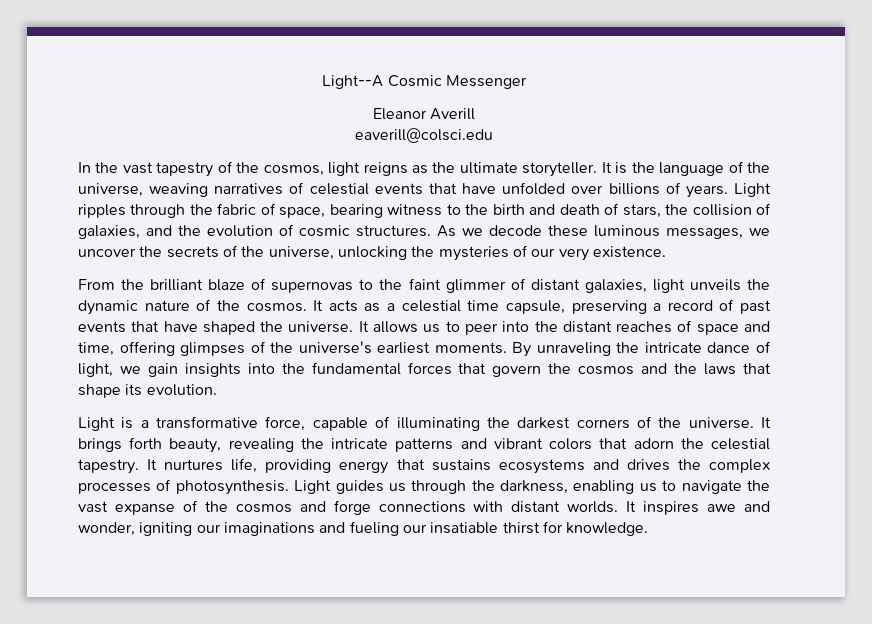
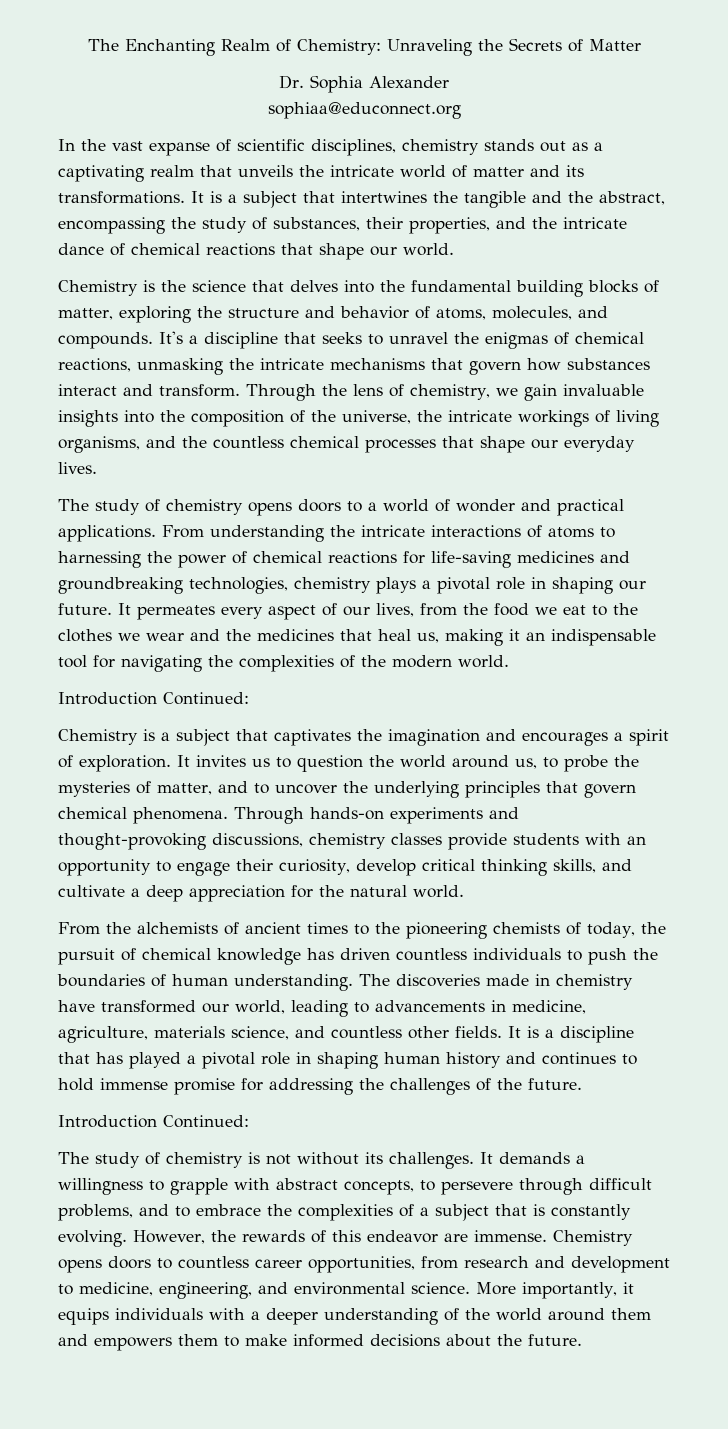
[322,75,527,89] [372,108,476,120] [355,128,493,143] [78,161,771,177] [78,182,771,198] [78,203,771,218] [78,224,770,239] [78,245,666,261] [78,278,771,293] [78,299,771,315] [78,320,770,335] [78,341,772,357] [78,363,113,377] Light--A Cosmic Messenger // Eleanor Averill // eaverill@colsci.edu // In the vast tapestry of the cosmos, light reigns as the ultimate storyteller. It is the language of the universe, weaving narratives of celestial events that have unfolded over billions of years. Light ripples through the fabric of space, bearing witness to the birth and death of stars, the collision of galaxies, and the evolution of cosmic structures. As we decode these luminous messages, we uncover the secrets of the universe, unlocking the mysteries of our very existence. // From the brilliant blaze of supernovas to the faint glimmer of distant galaxies, light unveils the dynamic nature of the cosmos. It acts as a celestial time capsule, preserving a record of past events that have shaped the universe. It allows us to peer into the distant reaches of space and time, offering glimpses of the universe's earliest moments. By unraveling the intricate dance of light, -> [87,38,641,56] [279,75,449,93] [267,102,461,119] [58,139,603,156] [58,165,584,182] [58,191,665,208] [58,217,627,234] [58,243,454,260] [58,280,659,297] [58,306,608,323] [58,331,644,349] [58,358,650,375] [58,384,490,401] The Enchanting Realm of Chemistry: Unraveling the Secrets of Matter // Dr. Sophia Alexander // sophiaa@educonnect.org // In the vast expanse of scientific disciplines, chemistry stands out as a captivating realm that unveils the intricate world of matter and its transformations. It is a subject that intertwines the tangible and the abstract, encompassing the study of substances, their properties, and the intricate dance of chemical reactions that shape our world. // Chemistry is the science that delves into the fundamental building blocks of matter, exploring the structure and behavior of atoms, molecules, and compounds. It's a discipline that seeks to unravel the enigmas of chemical reactions, unmasking the intricate mechanisms that govern how substances interact and transform. Through the lens of chemistry,
(178, 370) none -> [562,384,644,396] invaluable
[311,362,772,377] [78,384,217,398] [78,416,771,431] [78,437,771,453] [78,458,771,474] [78,479,770,495] [78,500,771,515] [78,521,649,536] fundamental forces that govern the cosmos and the laws that shape its evolution. // Light is a transformative force, capable of illuminating the darkest corners of the universe. It brings forth beauty, revealing the intricate patterns and vibrant colors that adorn the celestial tapestry. It nurtures life, providing energy that sustains ecosystems and drives the complex processes of photosynthesis. Light guides us through the darkness, enabling us to navigate the vast expanse of the cosmos and forge connections with distant worlds. It inspires awe and wonder, igniting our imaginations and fueling our insatiable thirst for knowledge. -> [191,410,659,427] [58,436,635,453] [58,462,97,474] [58,499,624,516] [58,525,615,542] [58,551,630,568] [58,577,646,594] [58,603,638,620] [58,629,656,646] [58,655,509,672] [58,692,249,705] [58,729,669,746] [58,755,639,772] [58,781,636,798] [58,807,519,824] [58,833,646,850] [58,859,632,876] [58,885,464,902] [58,922,666,939] [58,948,658,965] [57,974,633,991] [58,1000,586,1017] [58,1026,634,1043] [58,1052,637,1069] [58,1078,582,1095] [58,1115,249,1128] [58,1152,585,1169] [58,1178,652,1195] [58,1204,631,1221] [58,1230,633,1247] [58,1256,670,1273] [58,1282,634,1299] [58,1308,651,1325] [58,1334,582,1351] composition of the universe, the intricate workings of living organisms, and the countless chemical processes that shape our everyday lives. // The study of chemistry opens doors to a world of wonder and practical applications. From understanding the intricate interactions of atoms to harnessing the power of chemical reactions for life-saving medicines and groundbreaking technologies, chemistry plays a pivotal role in shaping our future. It permeates every aspect of our lives, from the food we eat to the clothes we wear and the medicines that heal us, making it an indispensable tool for navigating the complexities of the modern world. // Introduction Continued: // Chemistry is a subject that captivates the imagination and encourages a spirit of exploration. It invites us to question the world around us, to probe the mysteries of matter, and to uncover the underlying principles that govern chemical phenomena. Through hands-on experiments and thought-provoking discussions, chemistry classes provide students with an opportunity to engage their curiosity, develop critical thinking skills, and cultivate a deep appreciation for the natural world. // From the alchemists of ancient times to the pioneering chemists of today, the pursuit of chemical knowledge has driven countless individuals to push the boundaries of human understanding. The discoveries made in chemistry have transformed our world, leading to advancements in medicine, agriculture, materials science, and countless other fields. It is a discipline that has played a pivotal role in shaping human history and continues to hold immense promise for addressing the challenges of the future. // Introduction Continued: // The study of chemistry is not without its challenges. It demands a willingness to grapple with abstract concepts, to persevere through difficult problems, and to embrace the complexities of a subject that is constantly evolving. However, the rewards of this endeavor are immense. Chemistry opens doors to countless career opportunities, from research and development to medicine, engineering, and environmental science. More importantly, it equips individuals with a deeper understanding of the world around them and empowers them to make informed decisions about the future.

